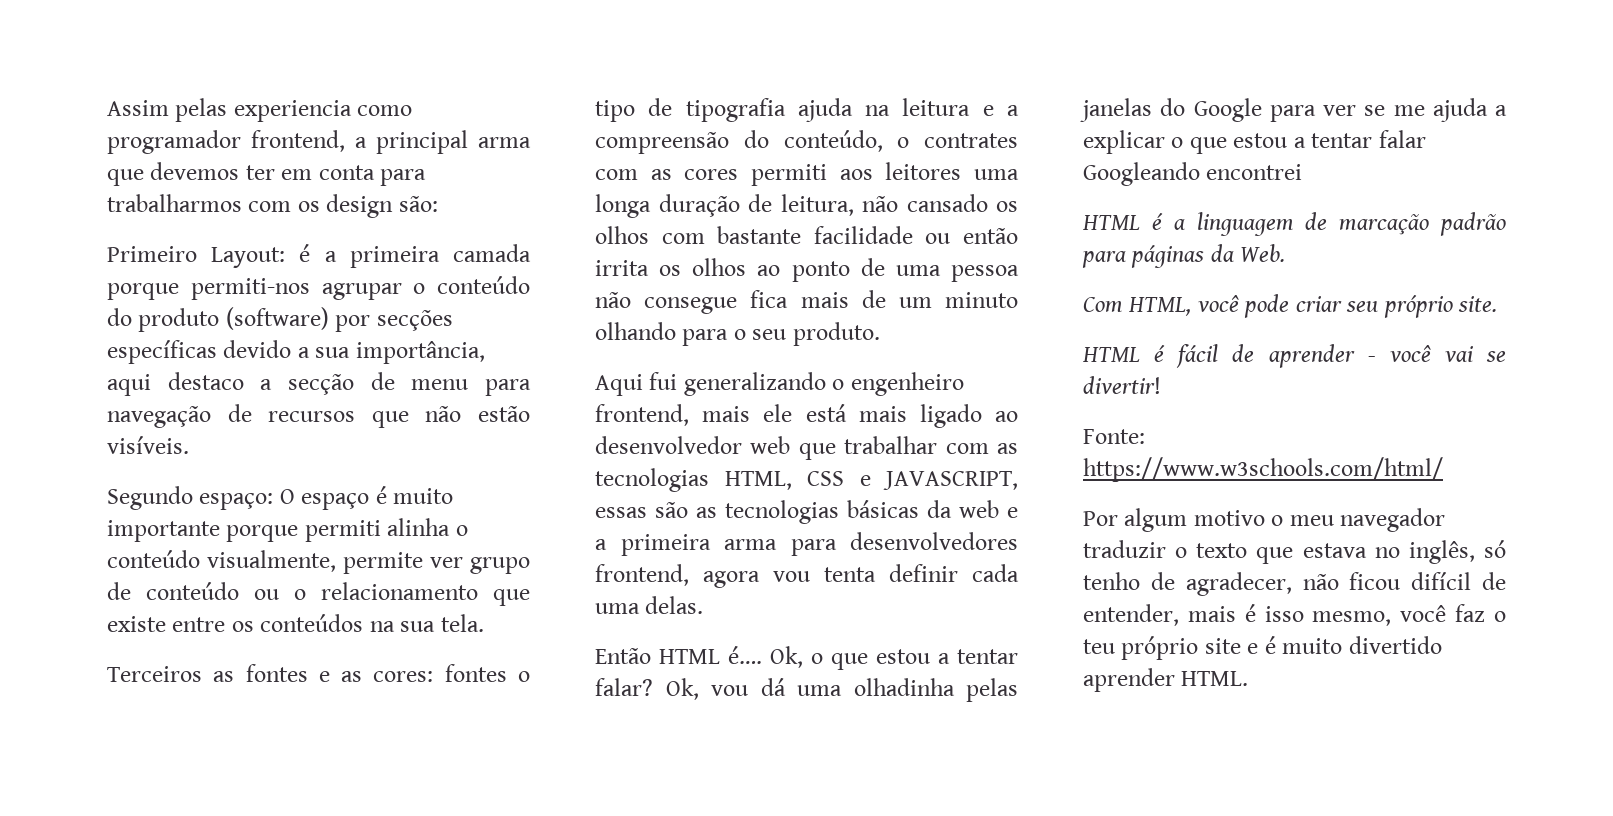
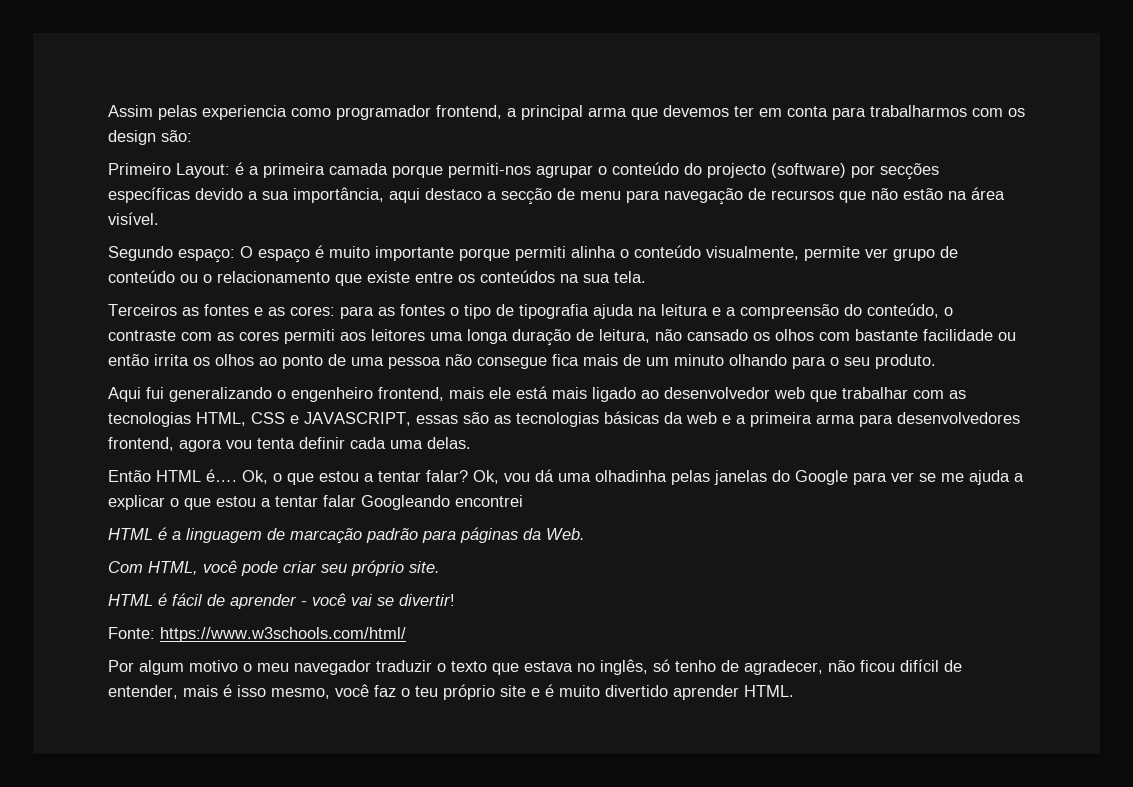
[138,308,220,332] produto -> [707,163,766,178] projecto
[107,436,189,454] visíveis. -> [948,187,1005,200] [108,212,159,225] na área visível.
(434, 676) none -> [340,306,395,319] para as
[924,133,1018,148] contrates -> [108,330,176,341] contraste

